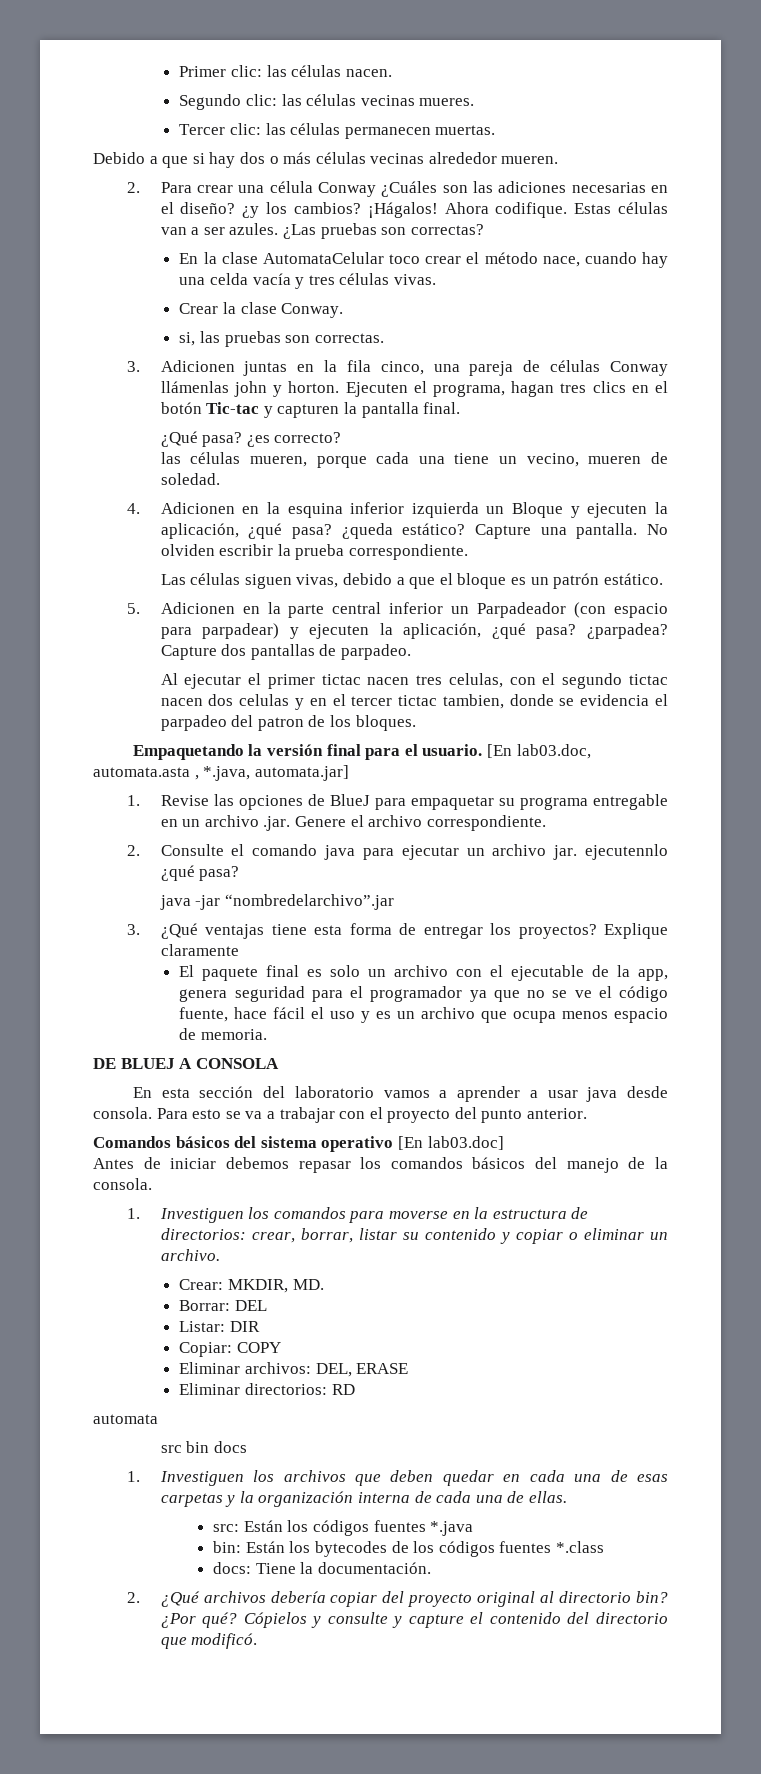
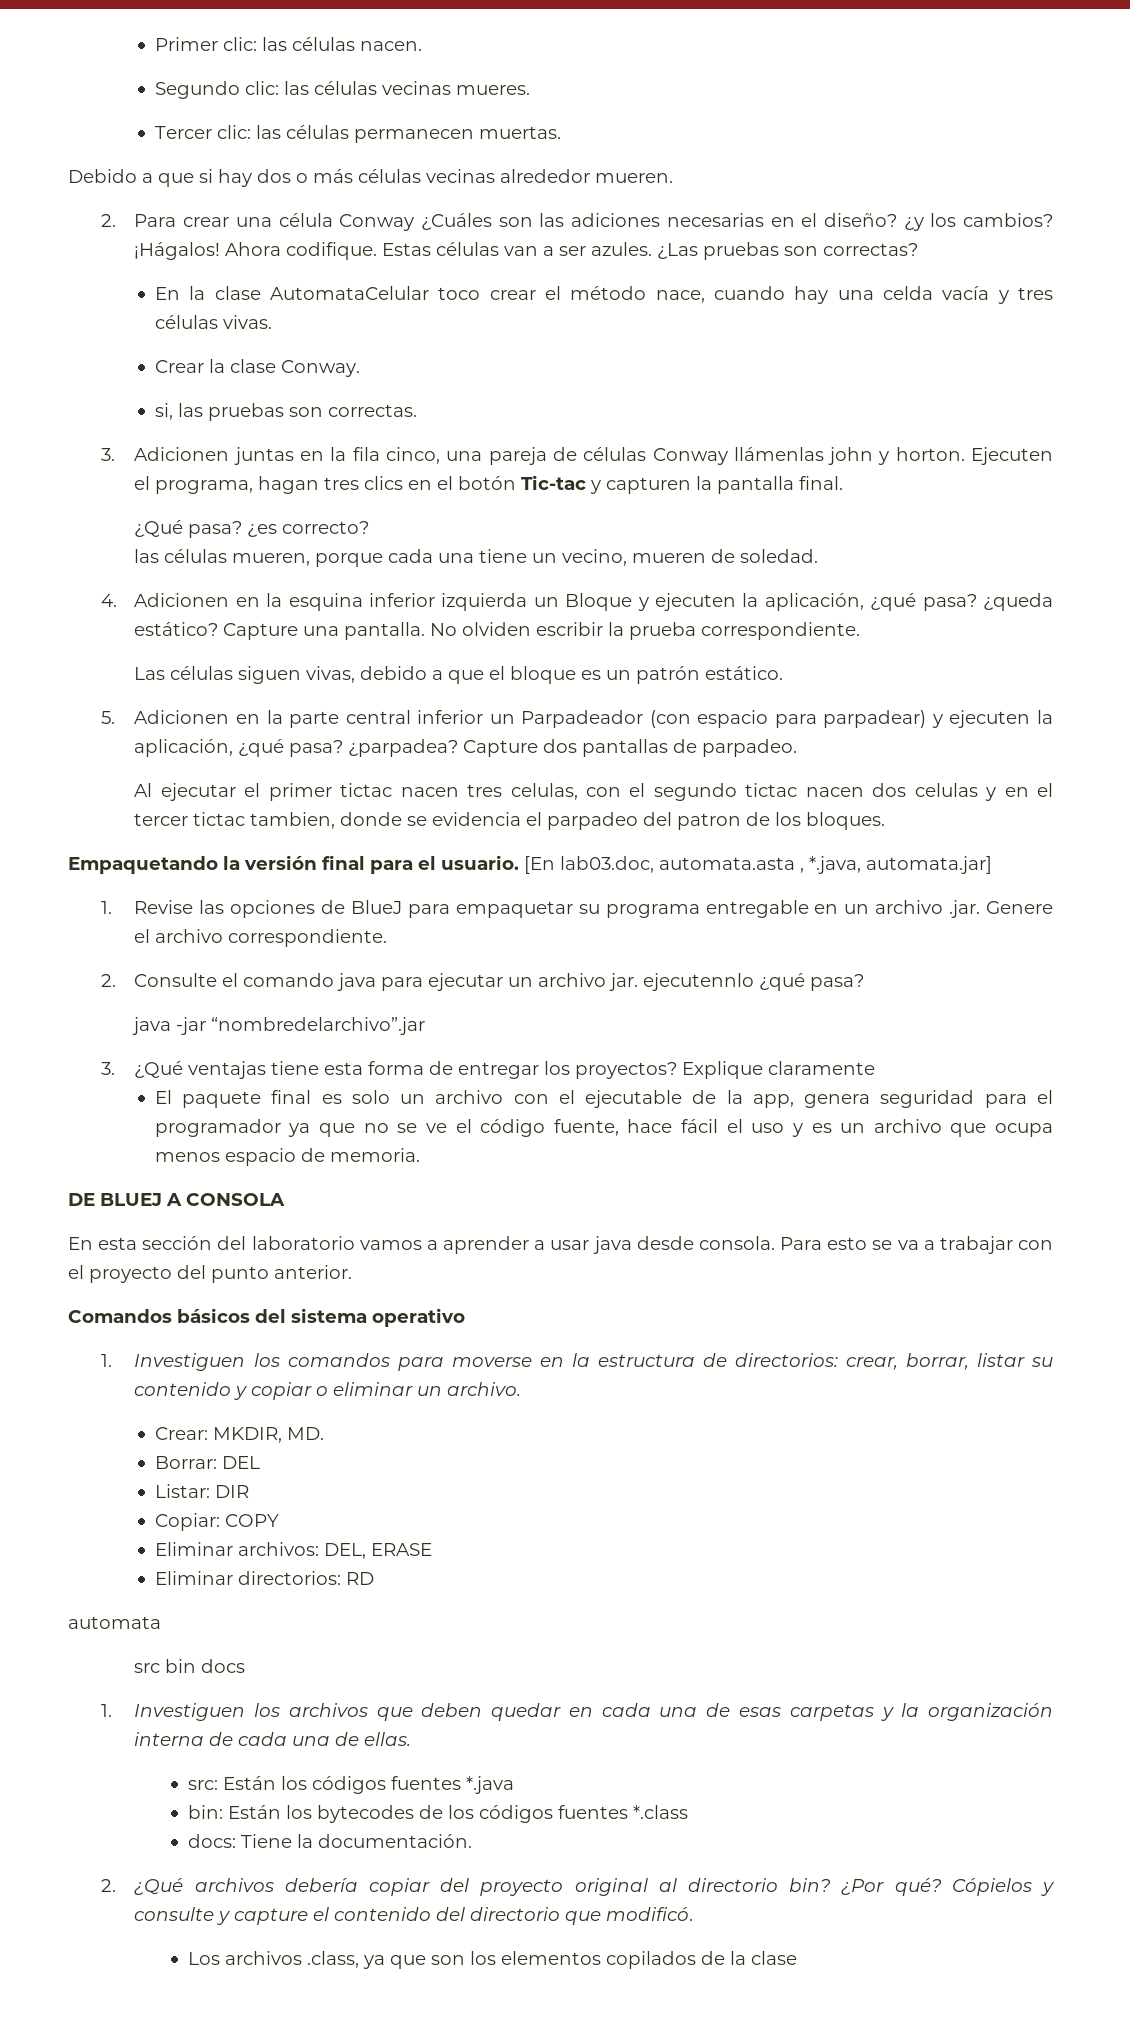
[397,1136,504,1150] [93,1157,668,1173] [93,1178,152,1190] [En lab03.doc] // Antes de iniciar debemos repasar los comandos básicos del manejo de la consola. -> (465, 1317) none
(258, 1641) none -> [188,1951,798,1969] // Los archivos .class, ya que son los elementos copilados de la clase

